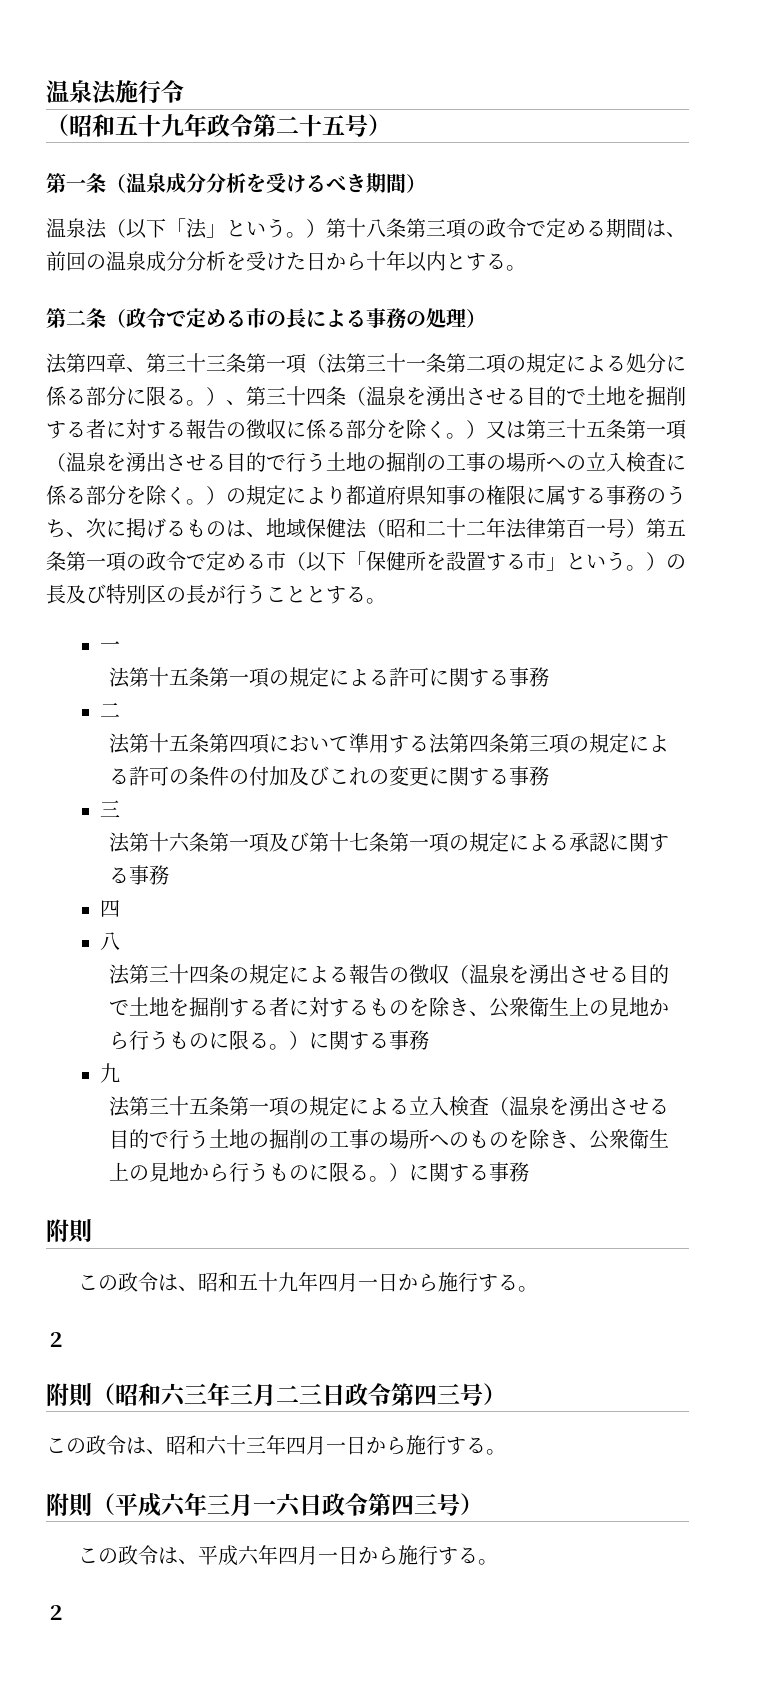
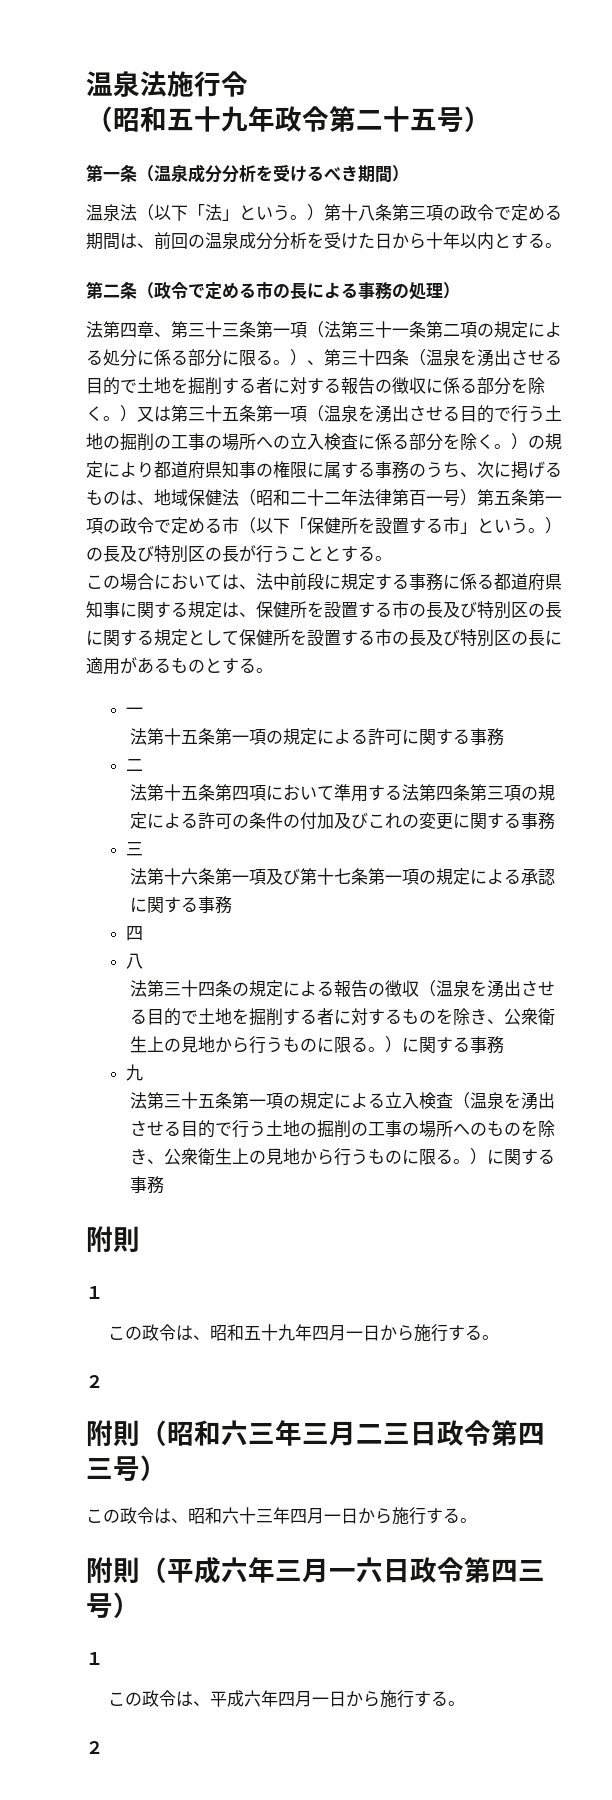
(386, 601) none -> [86,573,562,591] [86,601,562,619] [86,629,562,647] [86,657,273,675] // この場合においては、法中前段に規定する事務に係る都道府県知事に関する規定は、保健所を設置する市の長及び特別区の長に関する規定として保健所を設置する市の長及び特別区の長に適用があるものとする。
(92, 1231) none -> [86,1286,103,1299] // １
(483, 1504) none -> [86,1652,103,1665] // １

